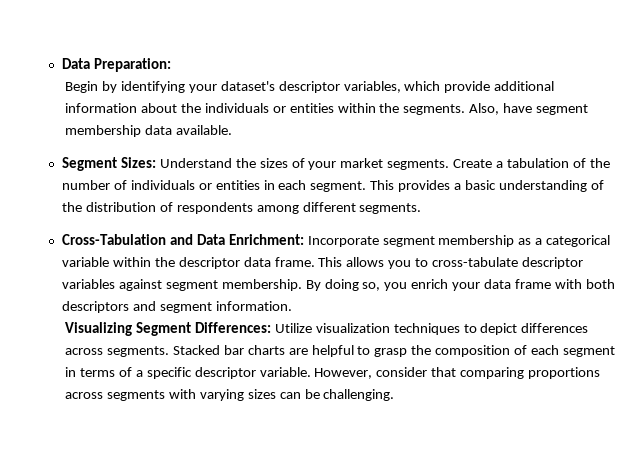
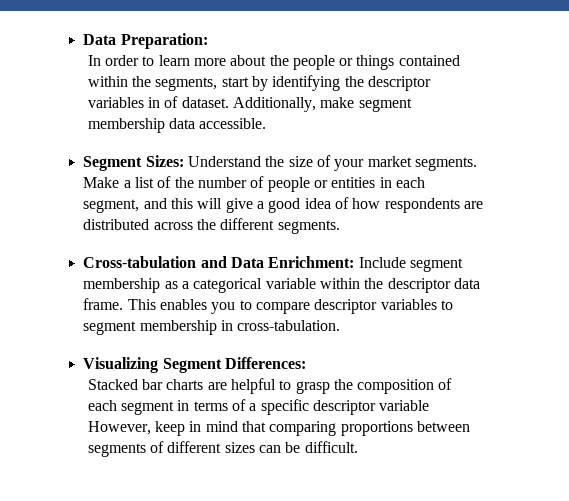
[65,81,555,93] [65,103,533,115] Begin by identifying your dataset's descriptor variables, which provide additional information about the individuals or entities within the segments. Also, have -> [87,55,460,70] [87,75,431,91] [87,96,355,112] In order to learn more about the people or things contained within the segments, start by identifying the descriptor variables in of dataset. Additionally, make
[175,125,232,135] available. -> [199,118,267,129] accessible.
[259,158,288,168] sizes -> [288,156,313,167] size
[453,158,570,168] Create a tabulation -> [83,177,155,188] Make a list
[130,180,195,190] individuals -> [267,177,310,192] people
[310,180,604,192] [61,202,299,214] segment. This provides a basic understanding of the distribution of respondents among -> [83,197,483,213] [83,219,217,230] segment, and this will give a good idea of how respondents are distributed across the
[61,234,166,245] Cross-Tabulation -> [83,256,197,268] Cross-tabulation
[307,236,379,247] Incorporate -> [358,257,406,268] Include
[346,257,385,267] allows -> [160,299,208,310] enables
[432,257,584,269] [61,279,615,291] [61,301,292,313] [65,322,589,336] [65,346,169,357] cross-tabulate descriptor variables against segment membership. By doing so, you enrich your data frame with both descriptors and segment information. // Visualizing Segment Differences: Utilize visualization techniques to depict differences across segments. -> [256,299,453,314] [83,320,341,335] [83,357,307,373] compare descriptor variables to segment membership in cross-tabulation. // Visualizing Segment Differences: //
[259,367,601,379] [65,389,244,401] variable. However, consider that comparing proportions across segments with varying -> [379,400,430,411] [87,421,470,436] [87,441,222,457] variable However, keep in mind that comparing proportions between segments of different
[323,389,395,401] challenging. -> [304,441,358,453] difficult.

